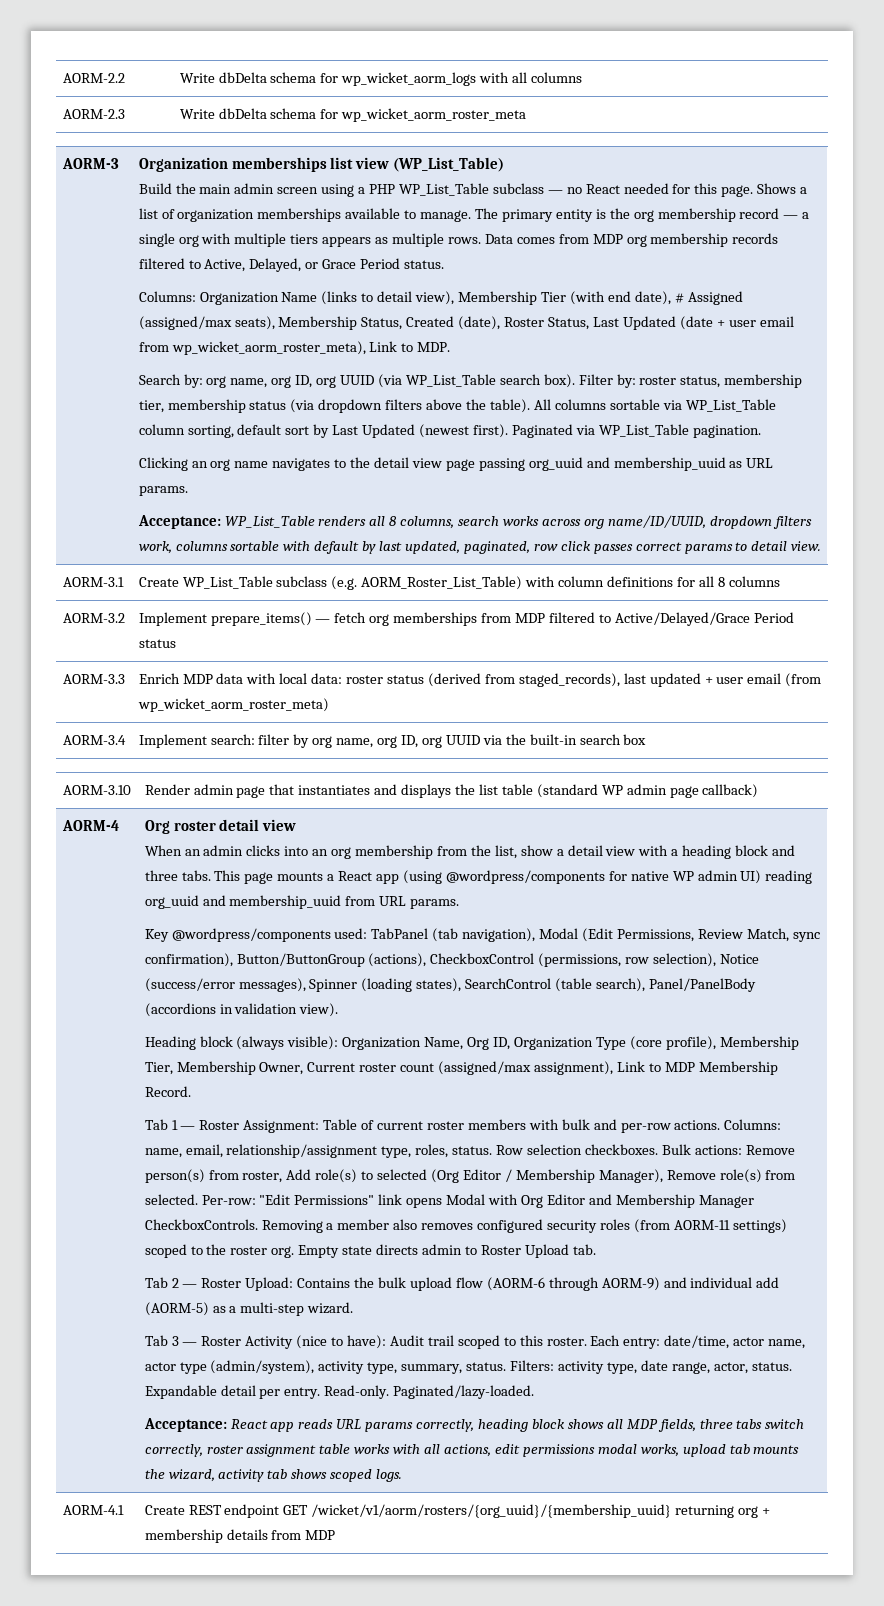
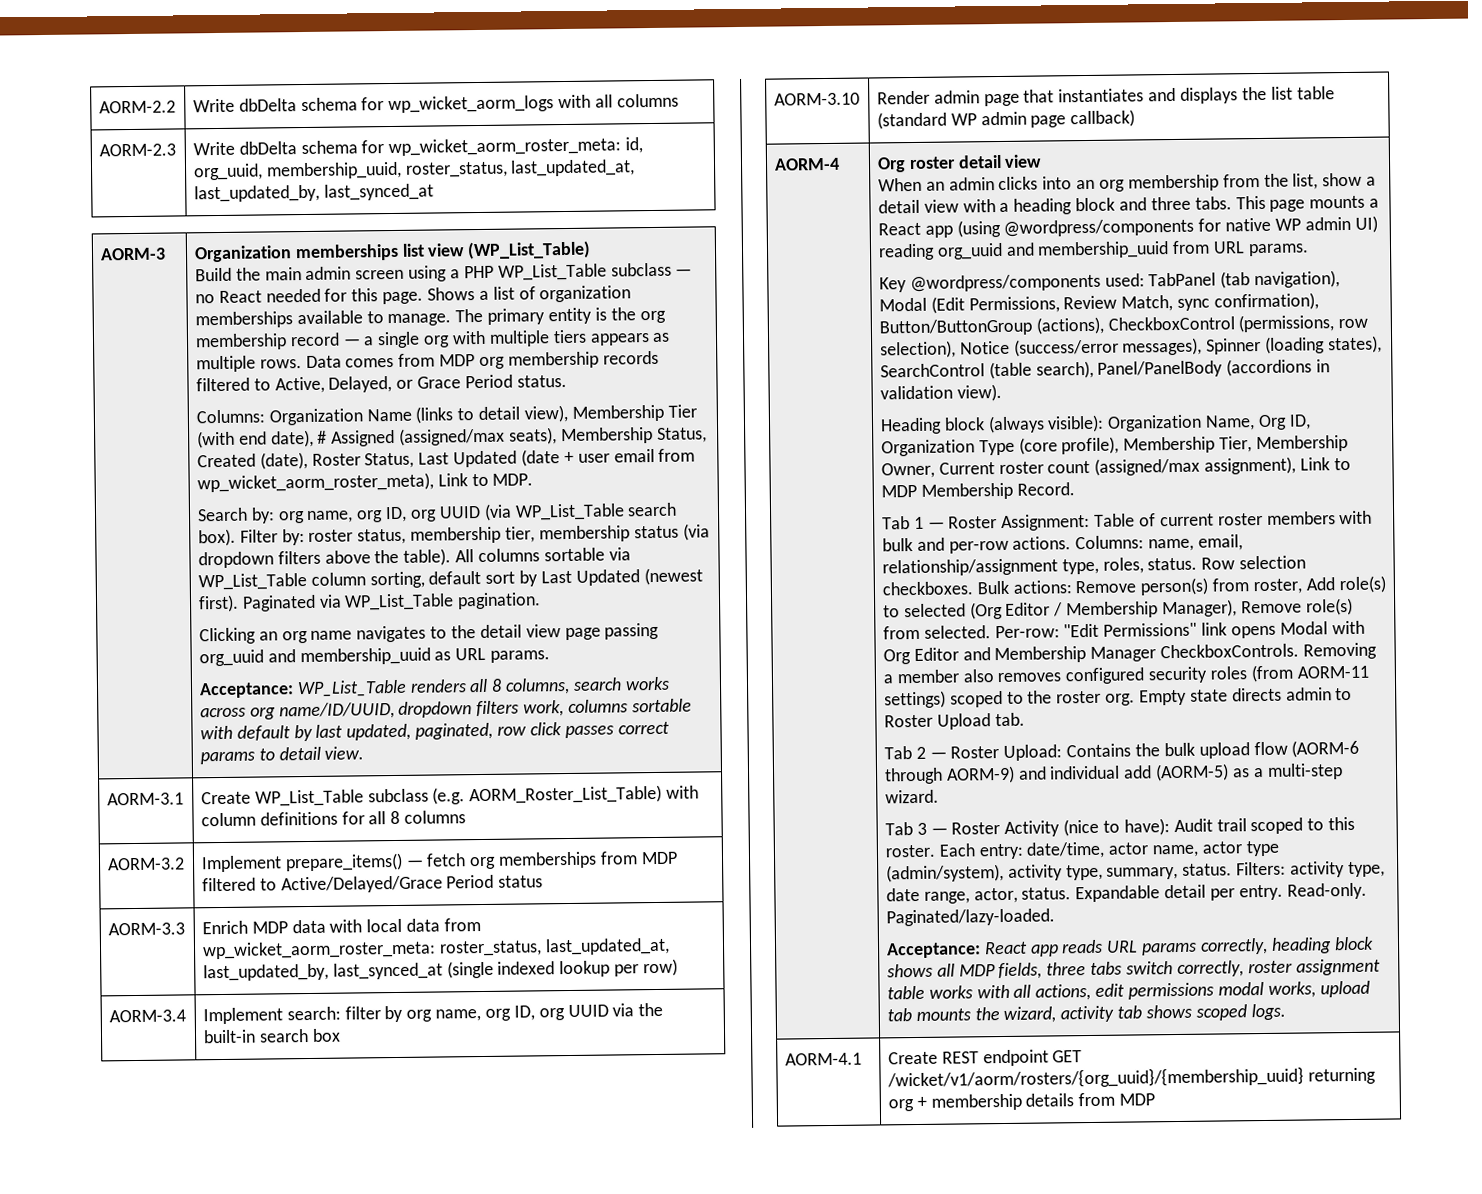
[341,108,527,122] wp_wicket_aorm_roster_meta -> [388,137,644,157] [192,159,636,181] [193,183,434,203] wp_wicket_aorm_roster_meta: id, org_uuid, membership_uuid, roster_status, last_updated_at, last_updated_by, last_synced_at
[311,673,822,687] [137,698,329,712] data: roster status (derived from staged_records), last updated + user email (from wp_wicket_aorm_roster_meta) -> [406,918,482,932] [201,937,670,960] [202,958,679,982] data from wp_wicket_aorm_roster_meta: roster_status, last_updated_at, last_updated_by, last_synced_at (single indexed lookup per row)

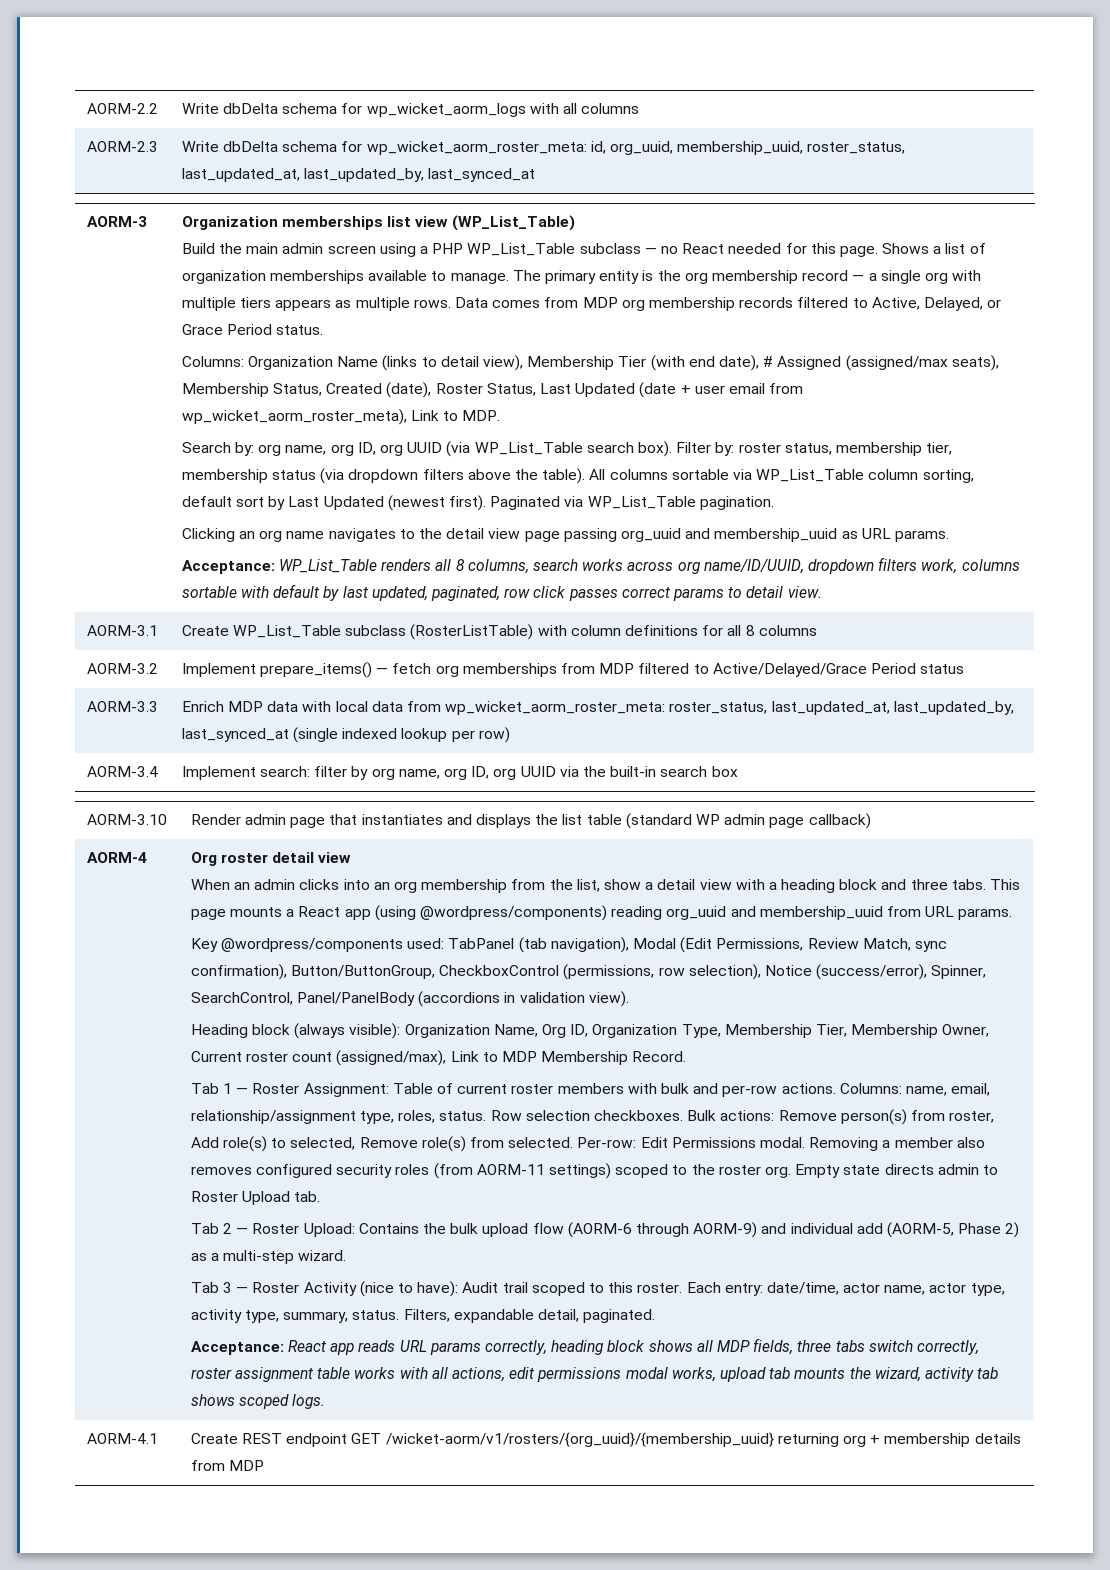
[432,784,663,805] (e.g. AORM_Roster_List_Table) -> [410,624,534,640] (RosterListTable)
[1003,215,1378,237] @wordpress/components for native WP admin UI) -> [420,905,608,921] @wordpress/components)
[878,316,1104,337] Button/ButtonGroup (actions), -> [291,965,436,979] Button/ButtonGroup,
[1013,335,1383,357] [879,360,1094,380] (success/error messages), Spinner (loading states), SearchControl (table search), -> [816,964,987,980] [190,992,293,1005] (success/error), Spinner, SearchControl,
[978,436,1120,456] Type (core profile), -> [681,1024,721,1038] Type,
[1094,456,1297,476] (assigned/max assignment), -> [336,1050,447,1066] (assigned/max),
[903,599,1238,620] selected (Org Editor / Membership Manager), -> [290,1137,356,1150] selected,
[1063,620,1365,639] [882,643,1300,665] "Edit Permissions" link opens Modal with Org Editor and Membership Manager CheckboxControls. -> [640,1137,805,1148] Edit Permissions modal.
[1155,763,1230,782] (AORM-5) -> [886,1222,1020,1238] (AORM-5, Phase 2)
[1245,840,1280,857] [885,863,1004,883] type (admin/system), -> [970,1283,1005,1296] type,
[1236,861,1385,878] [885,882,1367,904] [885,908,1055,927] Filters: activity type, date range, actor, status. Expandable detail per entry. Read-only. Paginated/lazy-loaded. -> [403,1309,656,1323] Filters, expandable detail, paginated.
[886,1066,1304,1090] /wicket/v1/aorm/rosters/{org_uuid}/{membership_uuid} -> [385,1432,774,1447] /wicket-aorm/v1/rosters/{org_uuid}/{membership_uuid}

